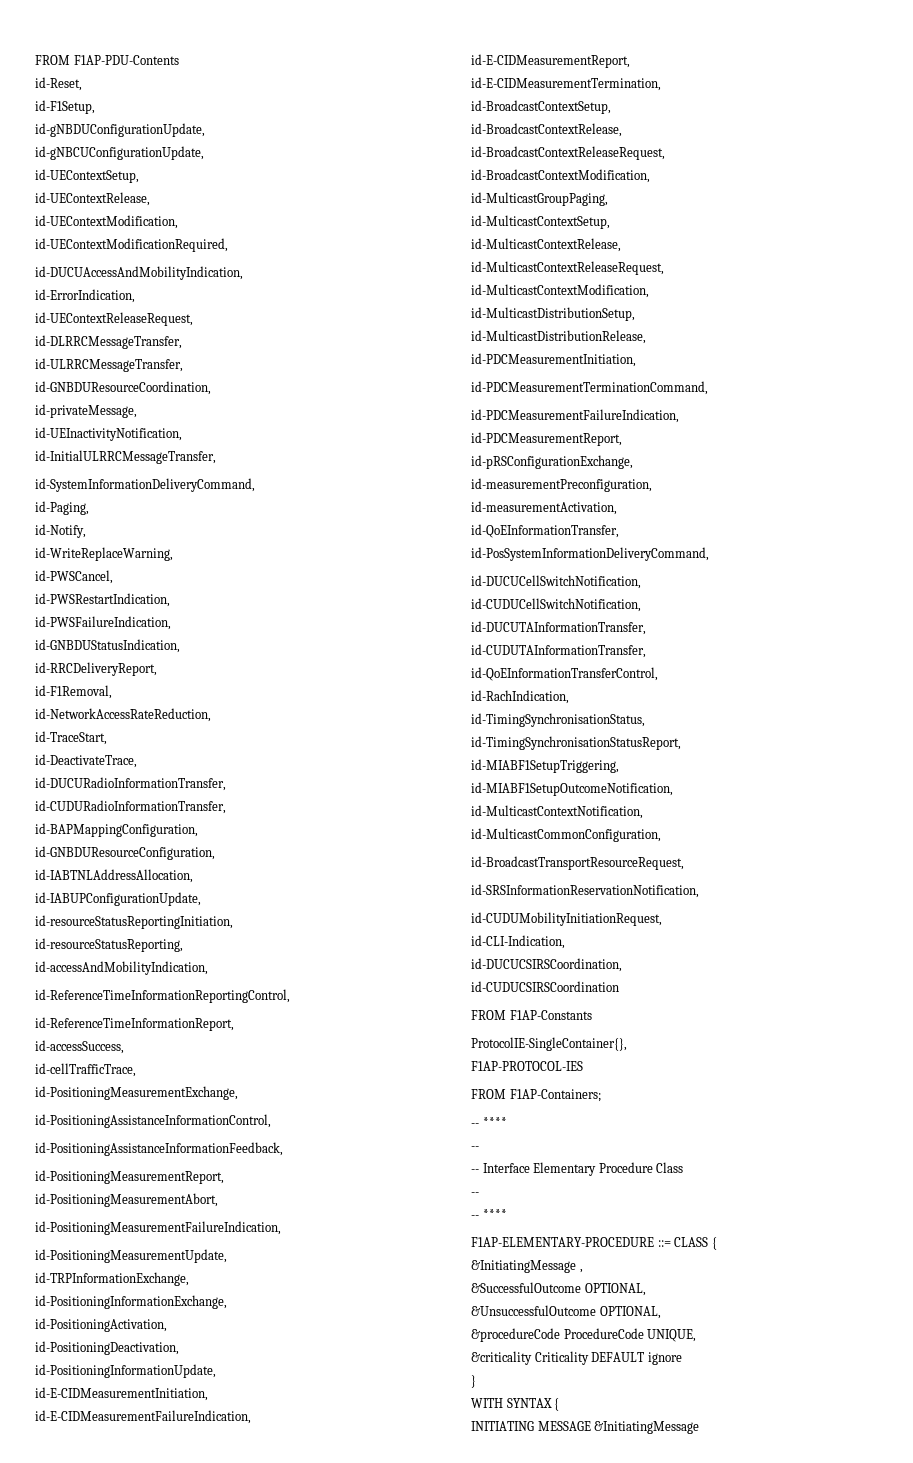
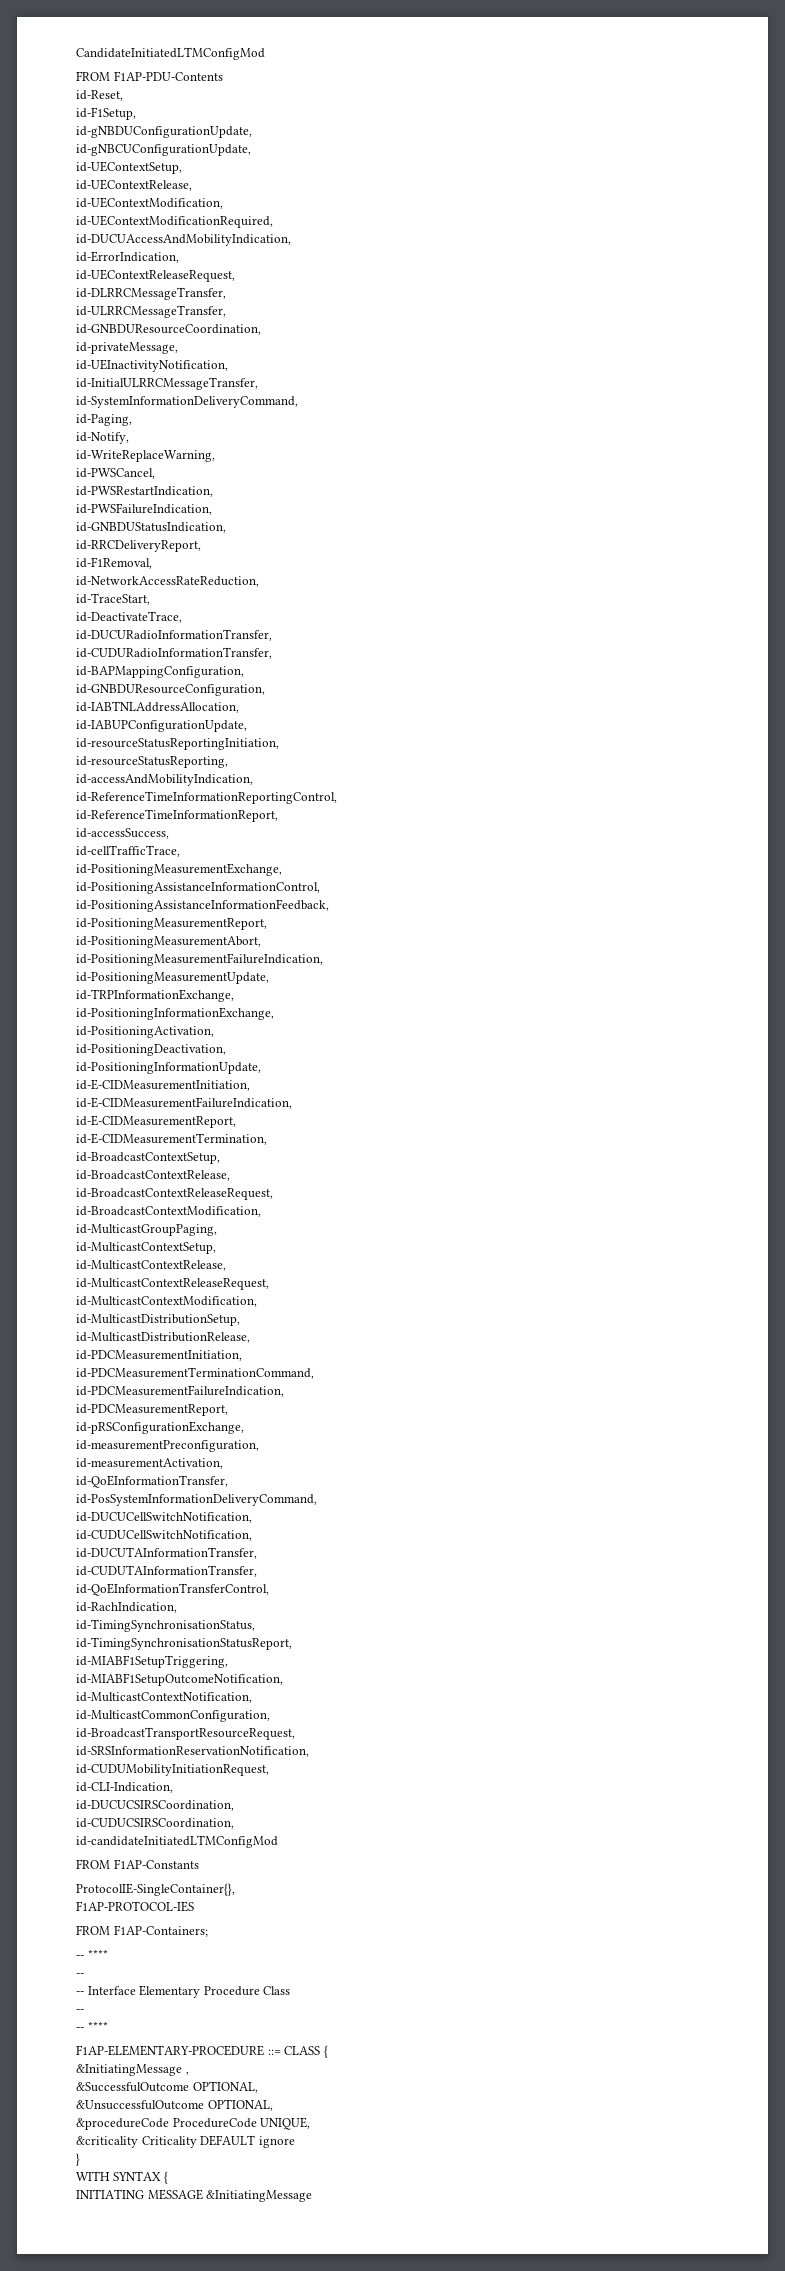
(35, 60) none -> [76,47,265,60] CandidateInitiatedLTMConfigMod //
[471,981,619,992] id-CUDUCSIRSCoordination -> [76,1818,234,1829] [76,1835,278,1848] id-CUDUCSIRSCoordination, // id-candidateInitiatedLTMConfigMod

